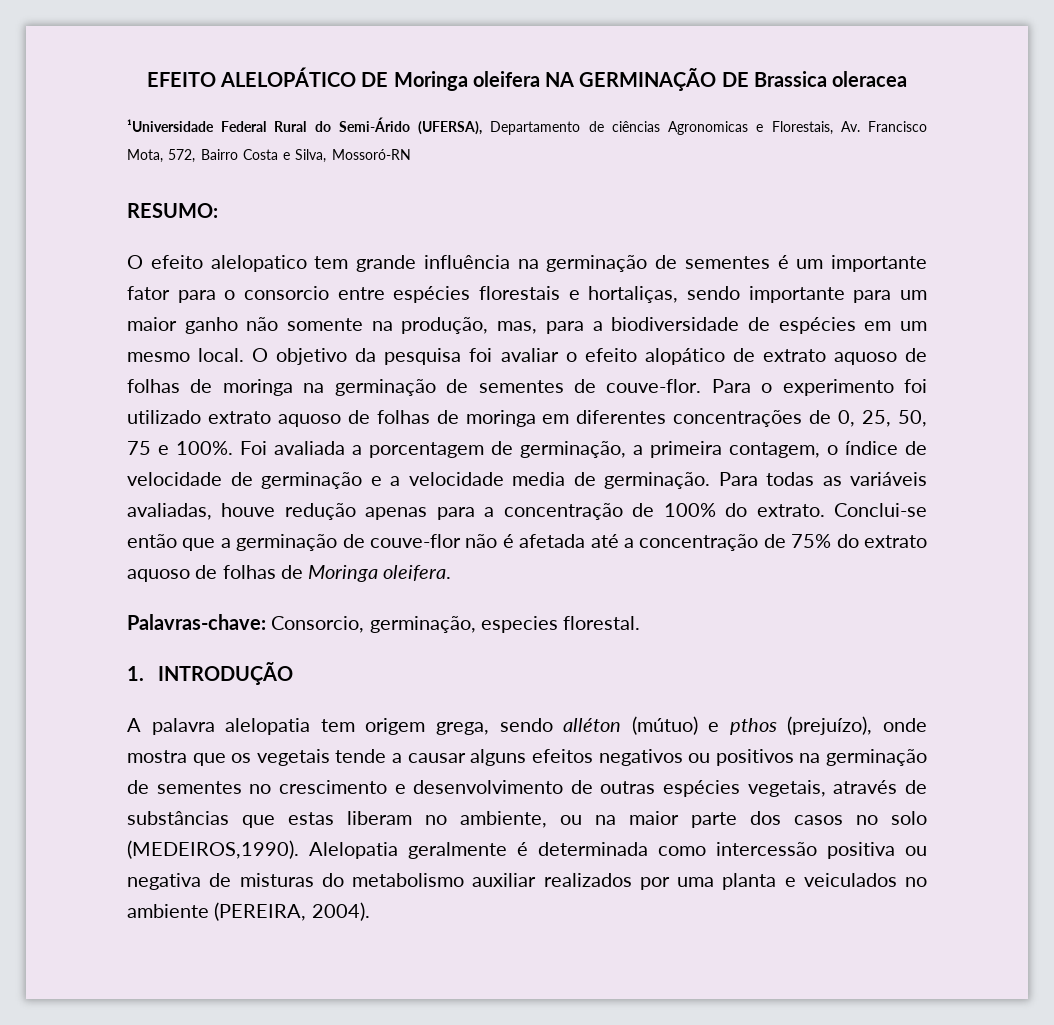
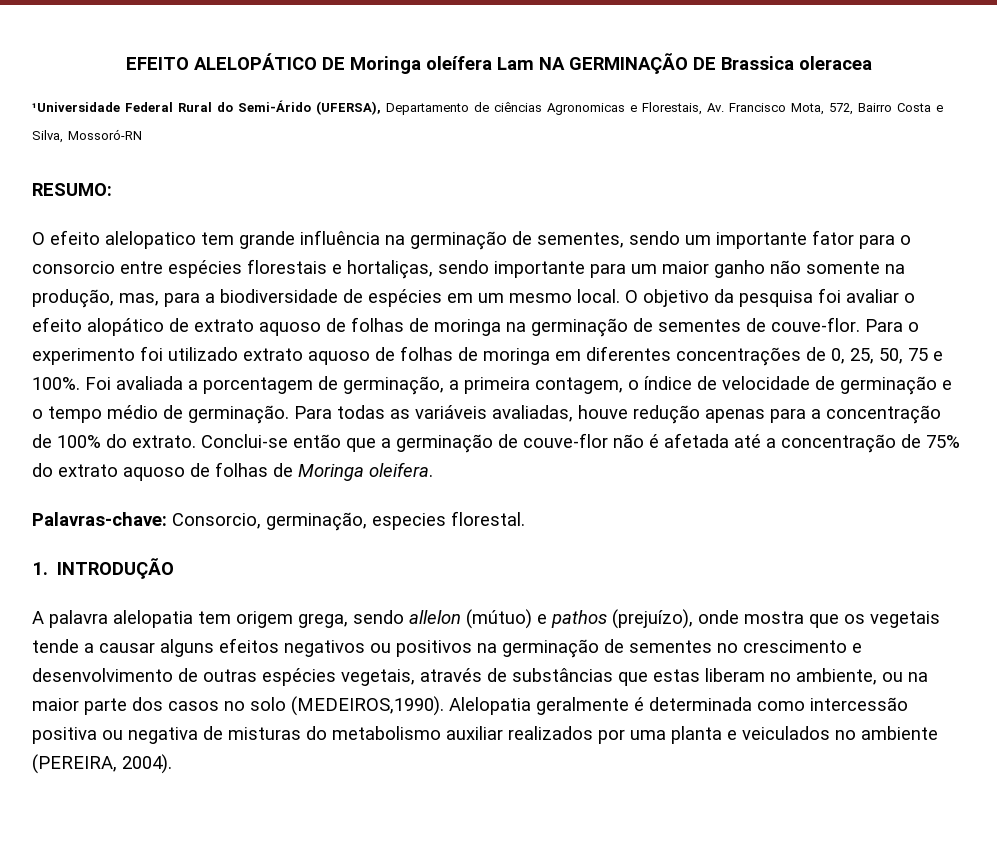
[472,71,540,87] oleifera -> [425,56,534,70] oleífera Lam
[684,255,789,269] sementes é -> [537,231,680,248] sementes, sendo
[390,472,565,486] a velocidade media -> [32,405,158,423] o tempo médio
[563,718,622,732] alléton -> [409,610,461,624] allelon
[729,718,777,735] pthos -> [551,610,607,628] pathos

